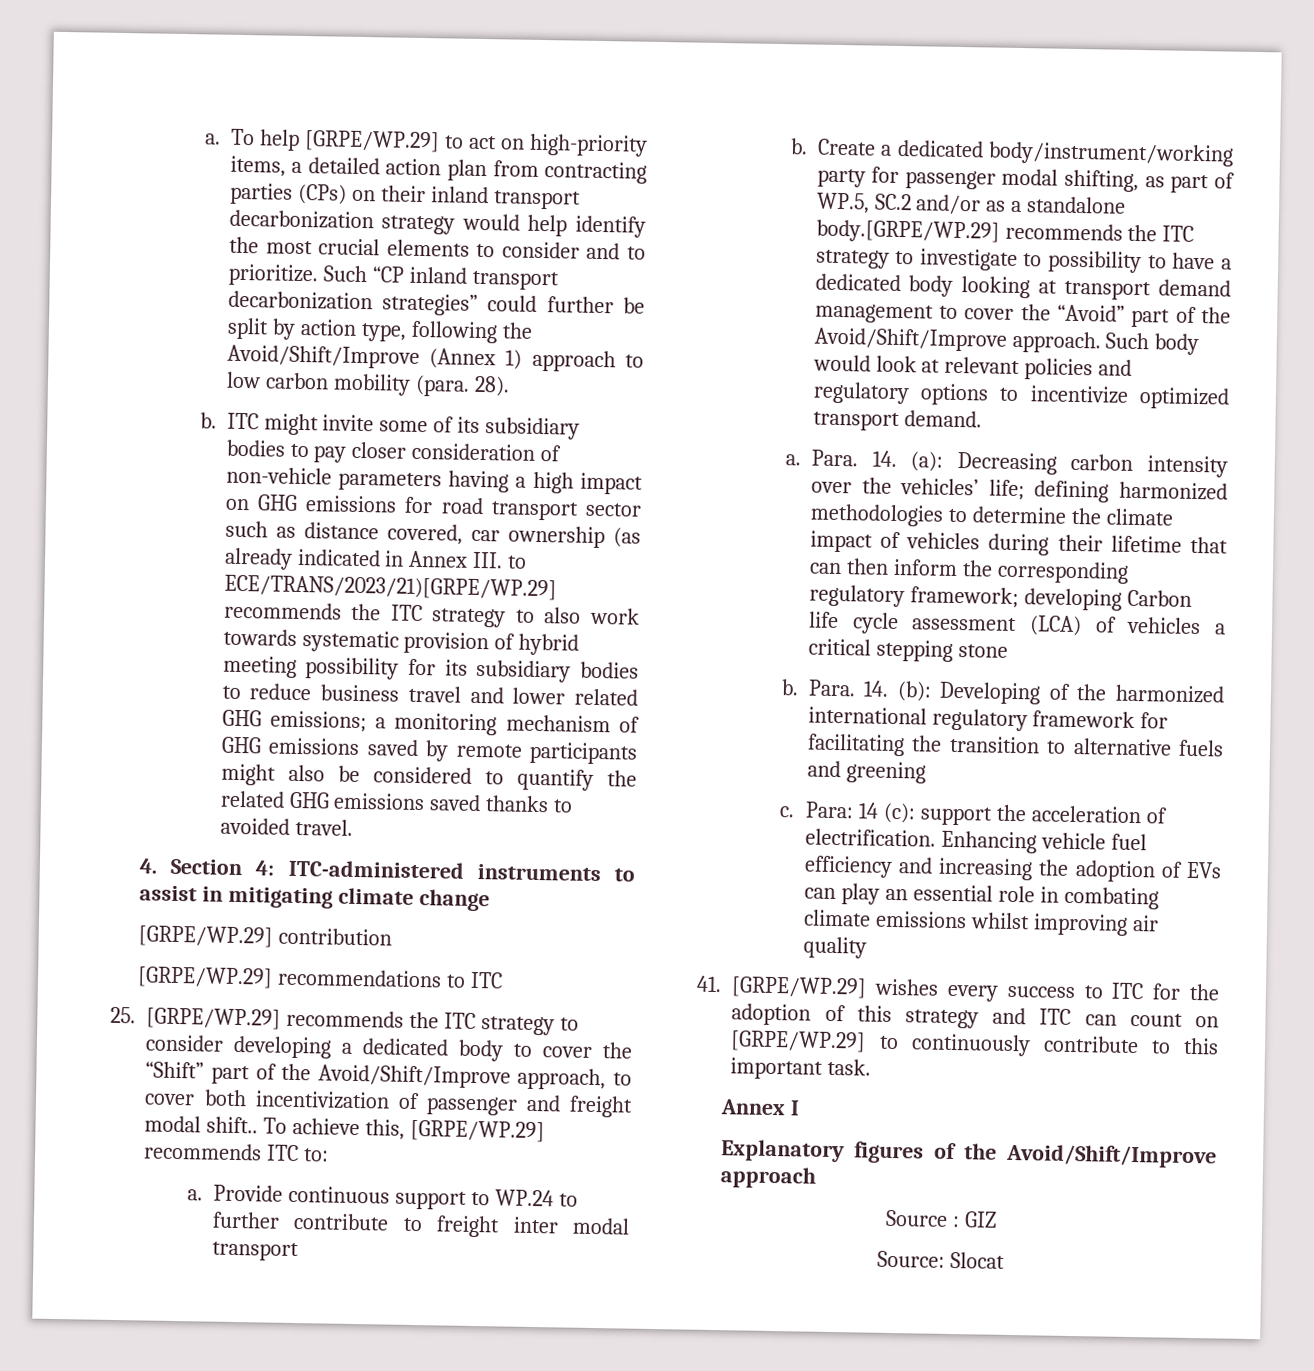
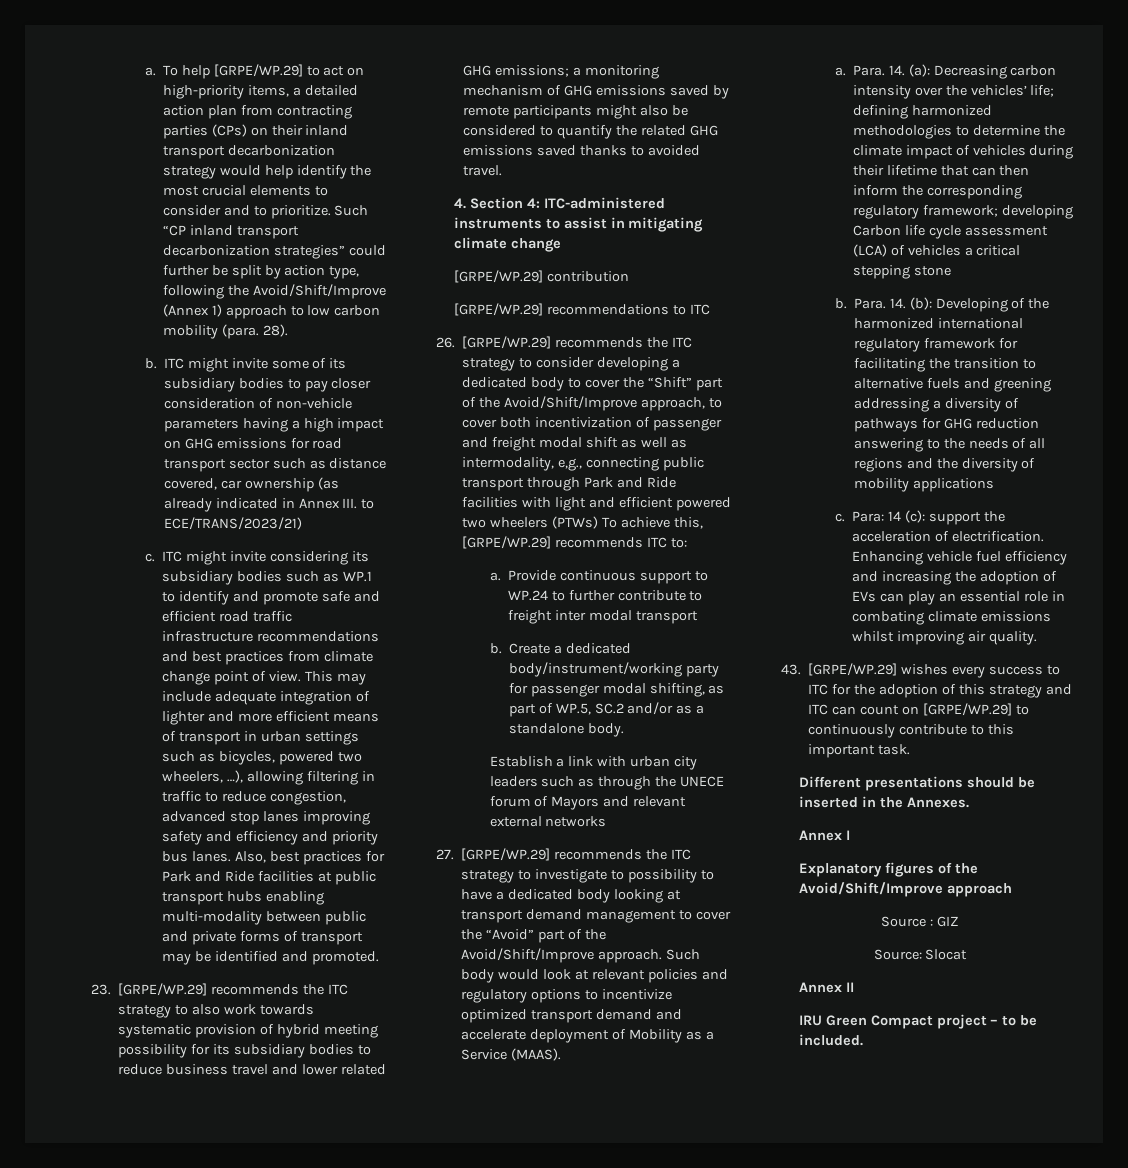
[223,574,557,601] ECE/TRANS/2023/21)[GRPE/WP.29] -> [163,517,302,530] [144,551,370,565] [162,571,373,585] [162,591,380,605] [162,611,293,622] [162,631,380,642] [162,651,374,665] [162,671,366,685] [162,691,371,705] [162,711,380,725] [162,731,360,745] [162,751,363,765] [162,770,376,785] [162,791,347,805] [162,811,371,825] [162,831,379,845] [162,851,385,865] [162,871,376,885] [162,891,325,905] [162,911,367,925] [162,931,364,945] [162,951,380,965] [90,983,208,996] ECE/TRANS/2023/21) // c. ITC might invite considering its subsidiary bodies such as WP.1 to identify and promote safe and efficient road traffic infrastructure recommendations and best practices from climate change point of view. This may include adequate integration of lighter and more efficient means of transport in urban settings such as bicycles, powered two wheelers, …), allowing filtering in traffic to reduce congestion, advanced stop lanes improving safety and efficiency and priority bus lanes. Also, best practices for Park and Ride facilities at public transport hubs enabling multi-modality between public and private forms of transport may be identified and promoted. // 23. [GRPE/WP.29]
[110,1006,137,1024] 25. -> [435,337,455,348] 26.
[206,1116,259,1134] shift.. -> [585,437,687,448] [462,457,704,471] [462,477,676,491] [462,497,731,511] [462,516,598,529] shift as well as intermodality, e,g., connecting public transport through Park and Ride facilities with light and efficient powered two wheelers (PTWs)
[815,219,1000,244] body.[GRPE/WP.29] -> [587,723,624,737] [489,756,698,770] [489,776,725,790] [489,796,687,810] [489,816,607,827] [435,848,551,861] body. // Establish a link with urban city leaders such as through the UNECE forum of Mayors and relevant external networks // 27. [GRPE/WP.29]
[903,410,982,428] demand. -> [595,1009,682,1020] [461,1029,714,1043] [461,1048,562,1061] demand and accelerate deployment of Mobility as a Service (MAAS).
(926, 772) none -> [853,398,1019,412] [853,418,1039,432] [853,438,1046,452] [853,458,1036,472] [853,478,994,492] addressing a diversity of pathways for GHG reduction answering to the needs of all regions and the diversity of mobility applications
[802,936,867,959] [696,975,723,993] quality // 41. -> [989,631,1038,645] [780,664,801,675] quality. // 43.
(872, 1067) none -> [798,776,1035,791] [798,796,969,808] // Different presentations should be inserted in the Annexes.
(1005, 1260) none -> [798,982,854,993] [798,1014,1038,1029] [798,1034,863,1046] // Annex II // IRU Green Compact project – to be included.

